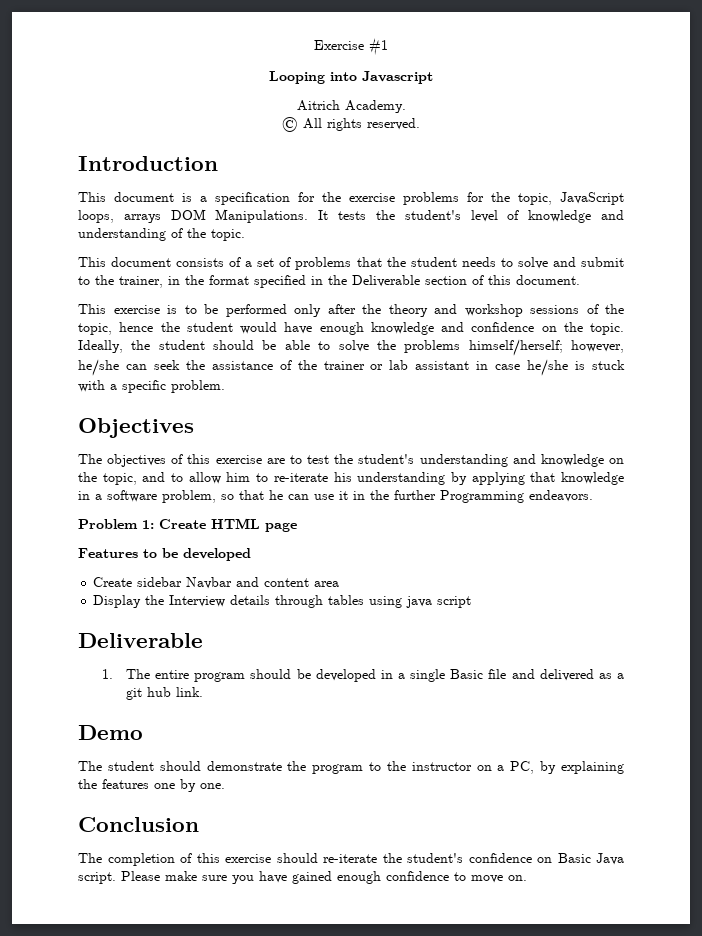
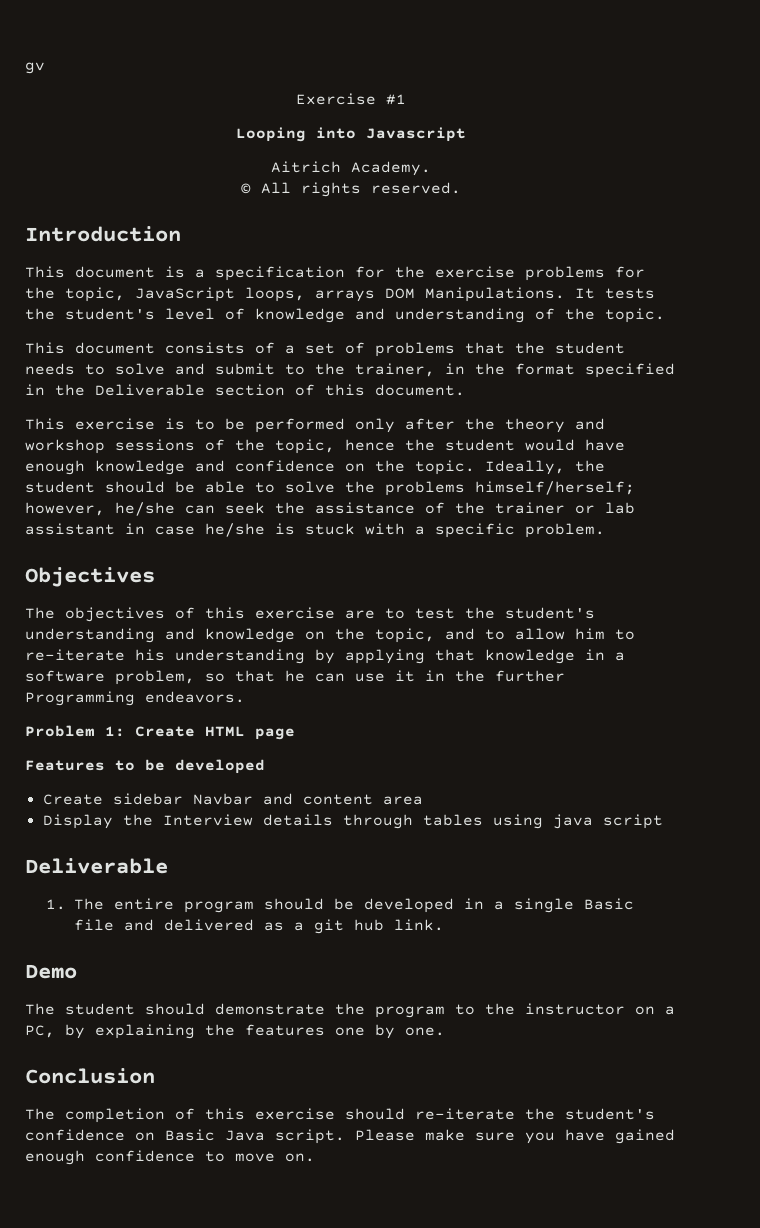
(314, 45) none -> [25,62,45,74] gv //

